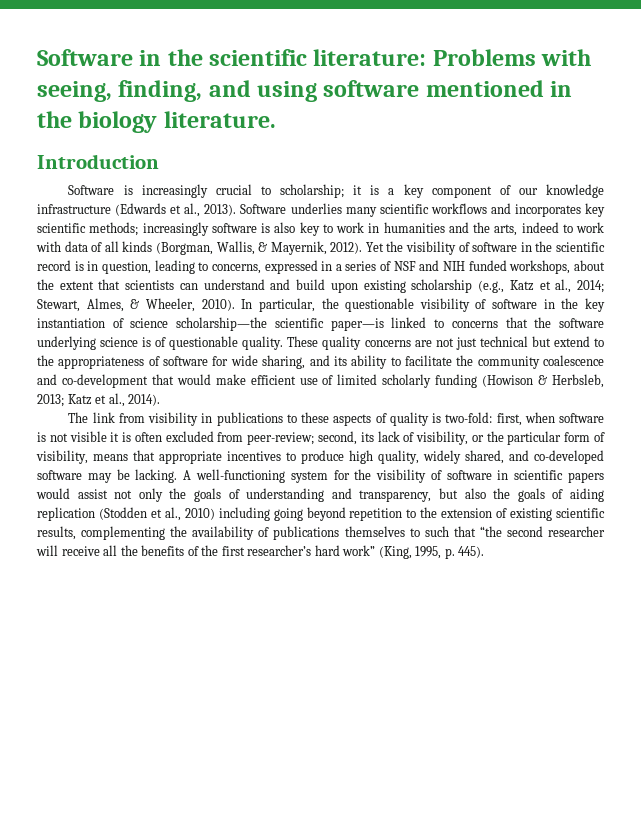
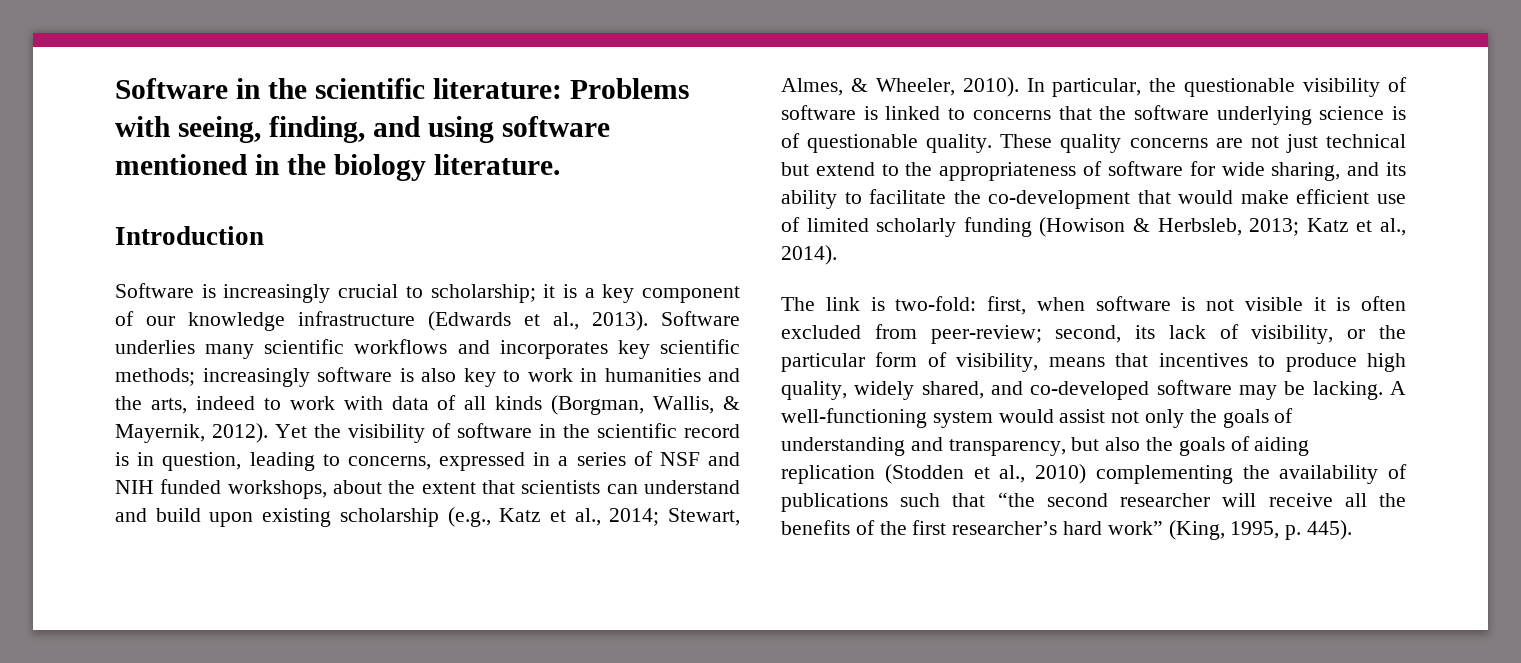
[543,298,605,312] [37,317,384,331] in the key instantiation of science scholarship—the scientific paper—is -> [863,106,878,120] is
[477,355,604,369] [37,374,57,385] community coalescence and -> (981, 197) none
[118,412,429,426] from visibility in publications to these aspects of quality -> (860, 304) none
[159,451,222,464] appropriate -> (1149, 360) none
[333,469,604,483] for the visibility of software in scientific papers -> (993, 419) none
[218,507,606,521] [37,526,76,540] including going beyond repetition to the extension of existing scientific results, -> (1086, 474) none
[344,526,420,537] themselves to -> (888, 502) none

